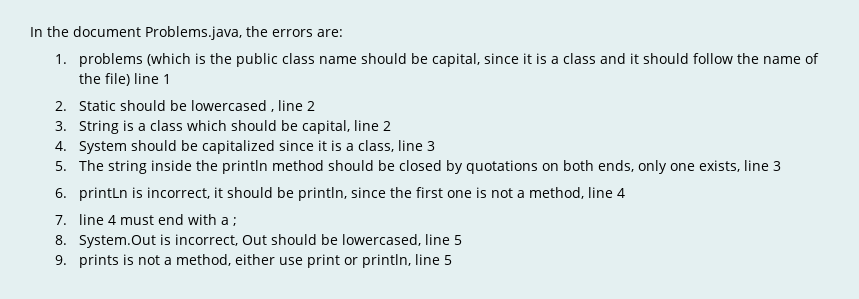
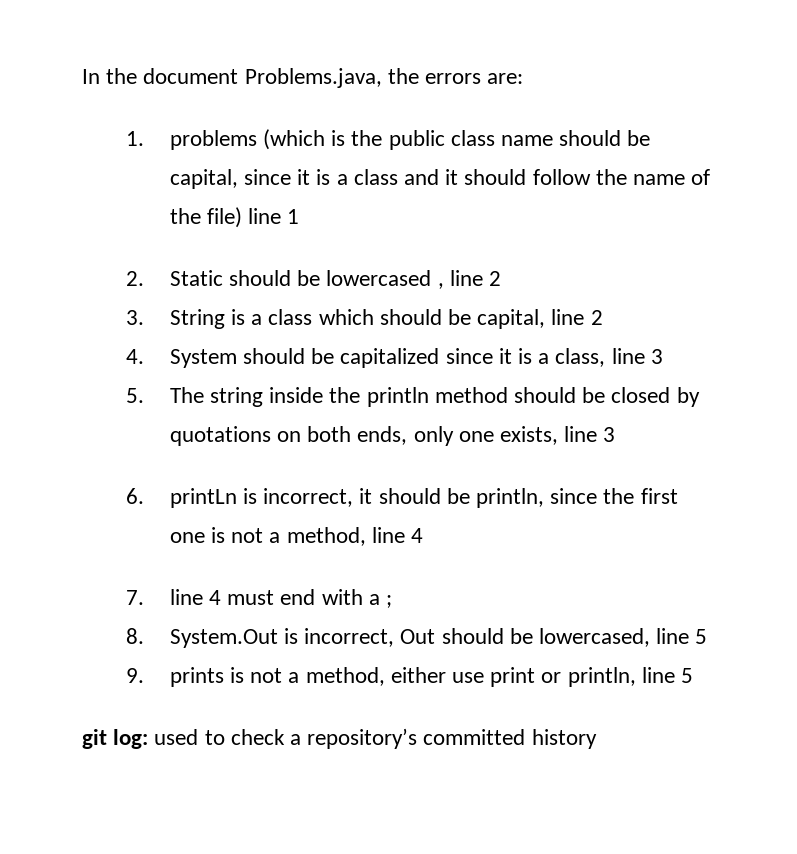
(453, 260) none -> [82,728,597,749] // git log: used to check a repository’s committed history

